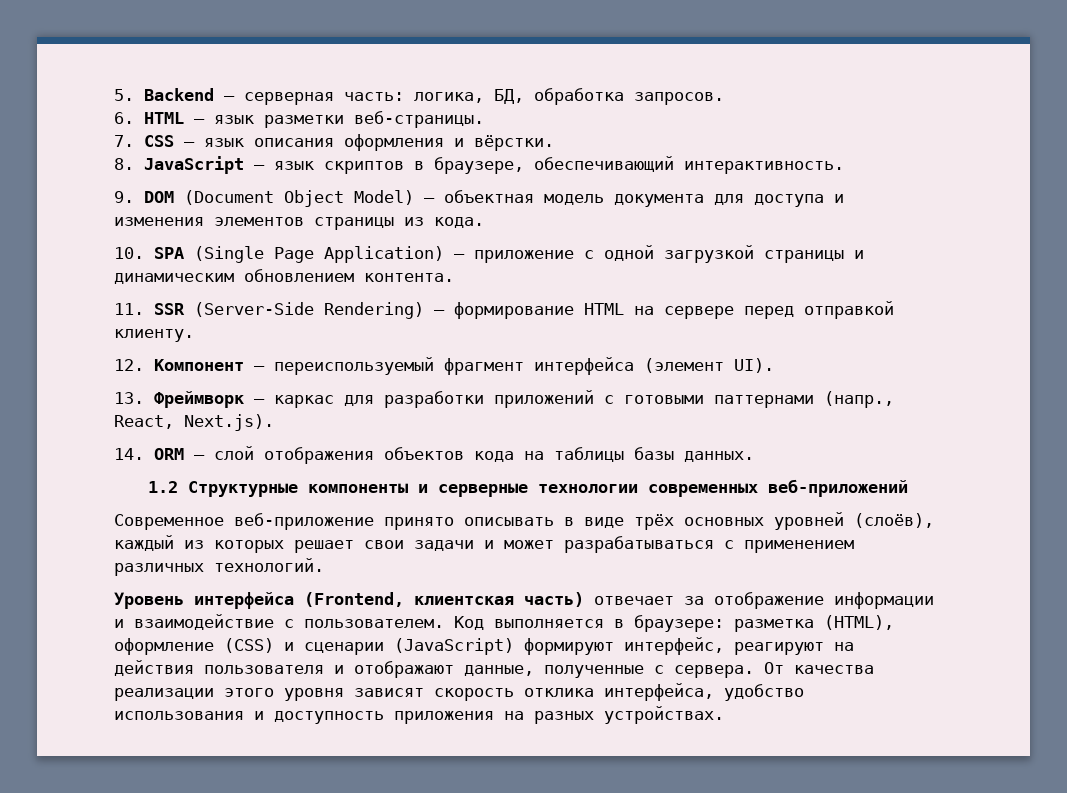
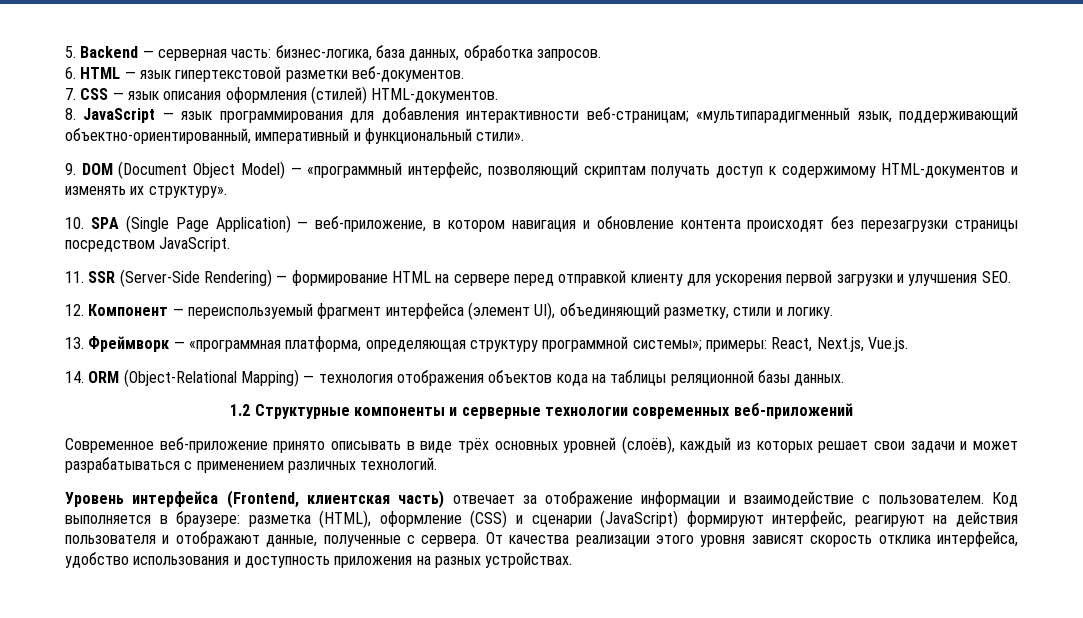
[414,89,524,104] логика, БД, -> [275,45,460,61] бизнес-логика, база данных,
[264,111,484,128] разметки веб-страницы. -> [175,66,464,82] гипертекстовой разметки веб-документов.
[454,135,554,151] и вёрстки. -> [310,86,499,104] (стилей) HTML-документов.
[324,156,844,174] скриптов в браузере, обеспечивающий интерактивность. -> [219,107,1019,123] [65,128,525,144] программирования для добавления интерактивности веб-страницам; «мультипарадигменный язык, поддерживающий объектно-ориентированный, императивный и функциональный стили».
[444,190,844,207] [114,217,484,230] объектная модель документа для доступа и изменения элементов страницы из кода. -> [307,162,1019,178] [65,186,227,198] «программный интерфейс, позволяющий скриптам получать доступ к содержимому HTML-документов и изменять их структуру».
[474,245,864,263] [114,269,454,284] приложение с одной загрузкой страницы и динамическим обновлением контента. -> [315,216,1018,232] [65,237,231,252] веб-приложение, в котором навигация и обновление контента происходят без перезагрузки страницы посредством JavaScript.
[114,329,194,342] клиенту. -> [630,270,1011,286] клиенту для ускорения первой загрузки и улучшения SEO.
[734,358,774,373] [114,390,894,408] [114,414,274,431] [114,446,254,460] UI). // 13. Фреймворк — каркас для разработки приложений с готовыми паттернами (напр., React, Next.js). // 14. ORM — слой -> [534,302,833,320] [65,336,908,352] [65,369,393,387] UI), объединяющий разметку, стили и логику. // 13. Фреймворк — «программная платформа, определяющая структуру программной системы»; примеры: React, Next.js, Vue.js. // 14. ORM (Object-Relational Mapping) — технология
(624, 454) none -> [670,370,754,386] реляционной

